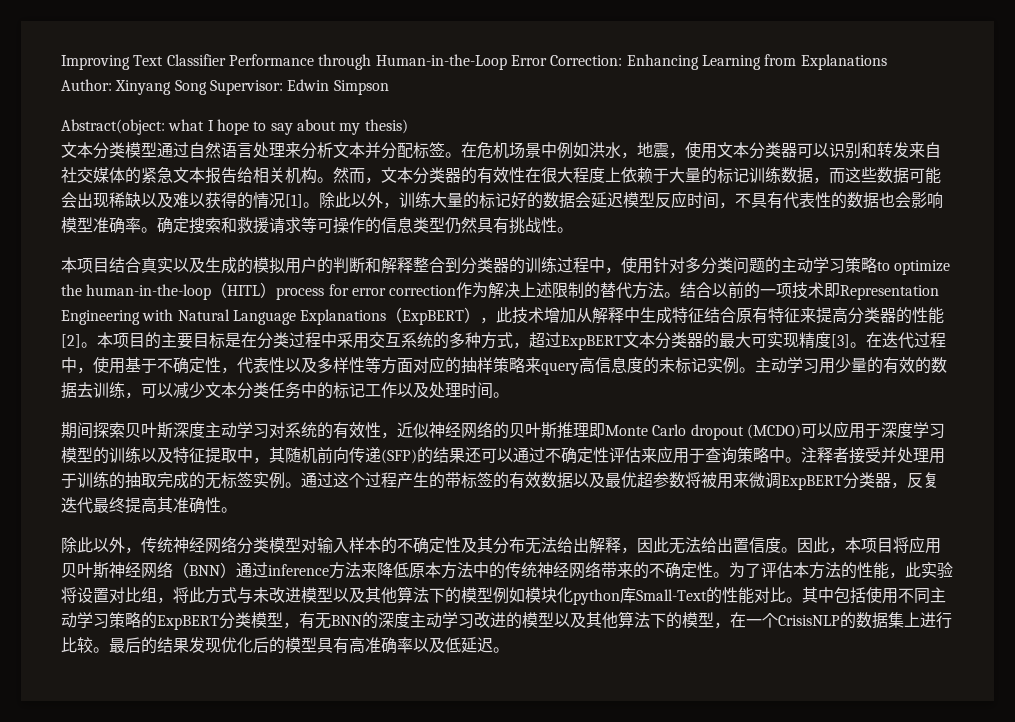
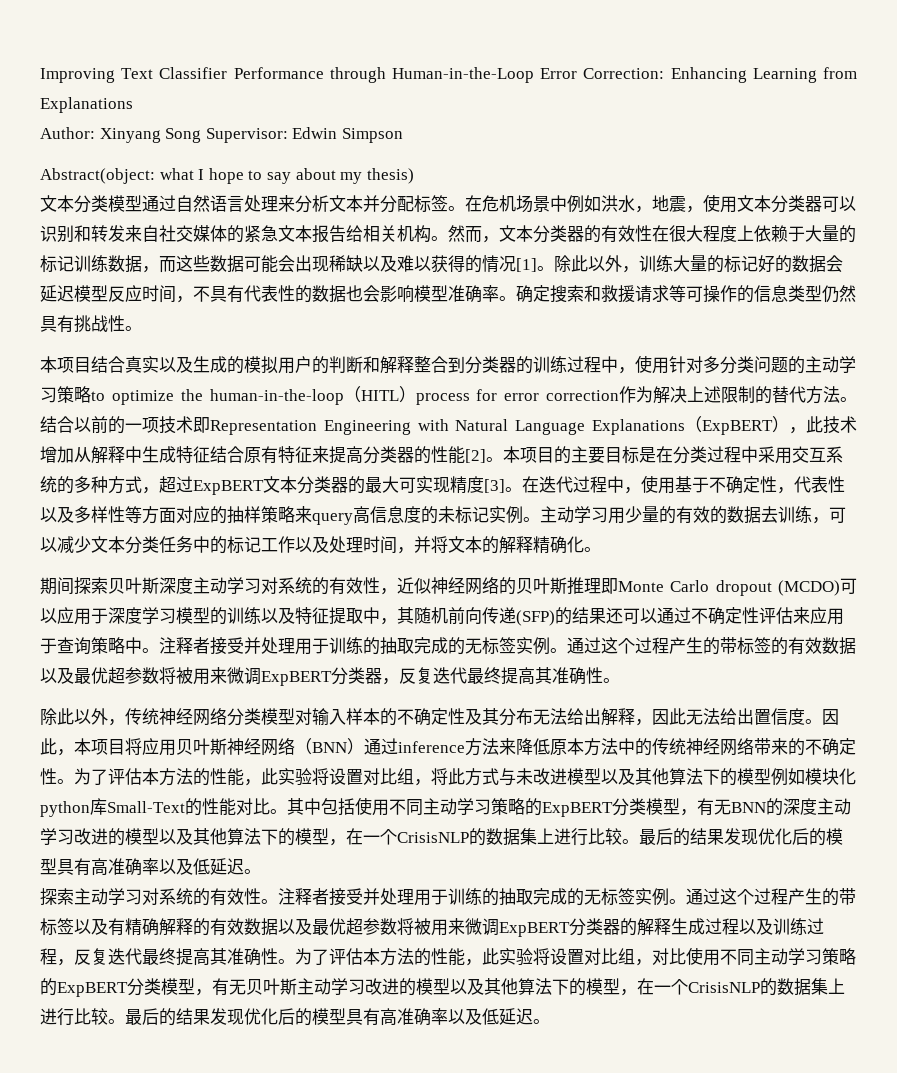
(493, 390) none -> [397,536,584,554] ，并将文本的解释精确化
(509, 650) none -> [40,888,856,906] [40,918,824,937] [40,947,856,966] [40,978,845,997] [40,1008,550,1026] // 探索主动学习对系统的有效性。注释者接受并处理用于训练的抽取完成的无标签实例。通过这个过程产生的带标签以及有精确解释的有效数据以及最优超参数将被用来微调ExpBERT分类器的解释生成过程以及训练过程，反复迭代最终提高其准确性。为了评估本方法的性能，此实验将设置对比组，对比使用不同主动学习策略的ExpBERT分类模型，有无贝叶斯主动学习改进的模型以及其他算法下的模型，在一个CrisisNLP的数据集上进行比较。最后的结果发现优化后的模型具有高准确率以及低延迟。

